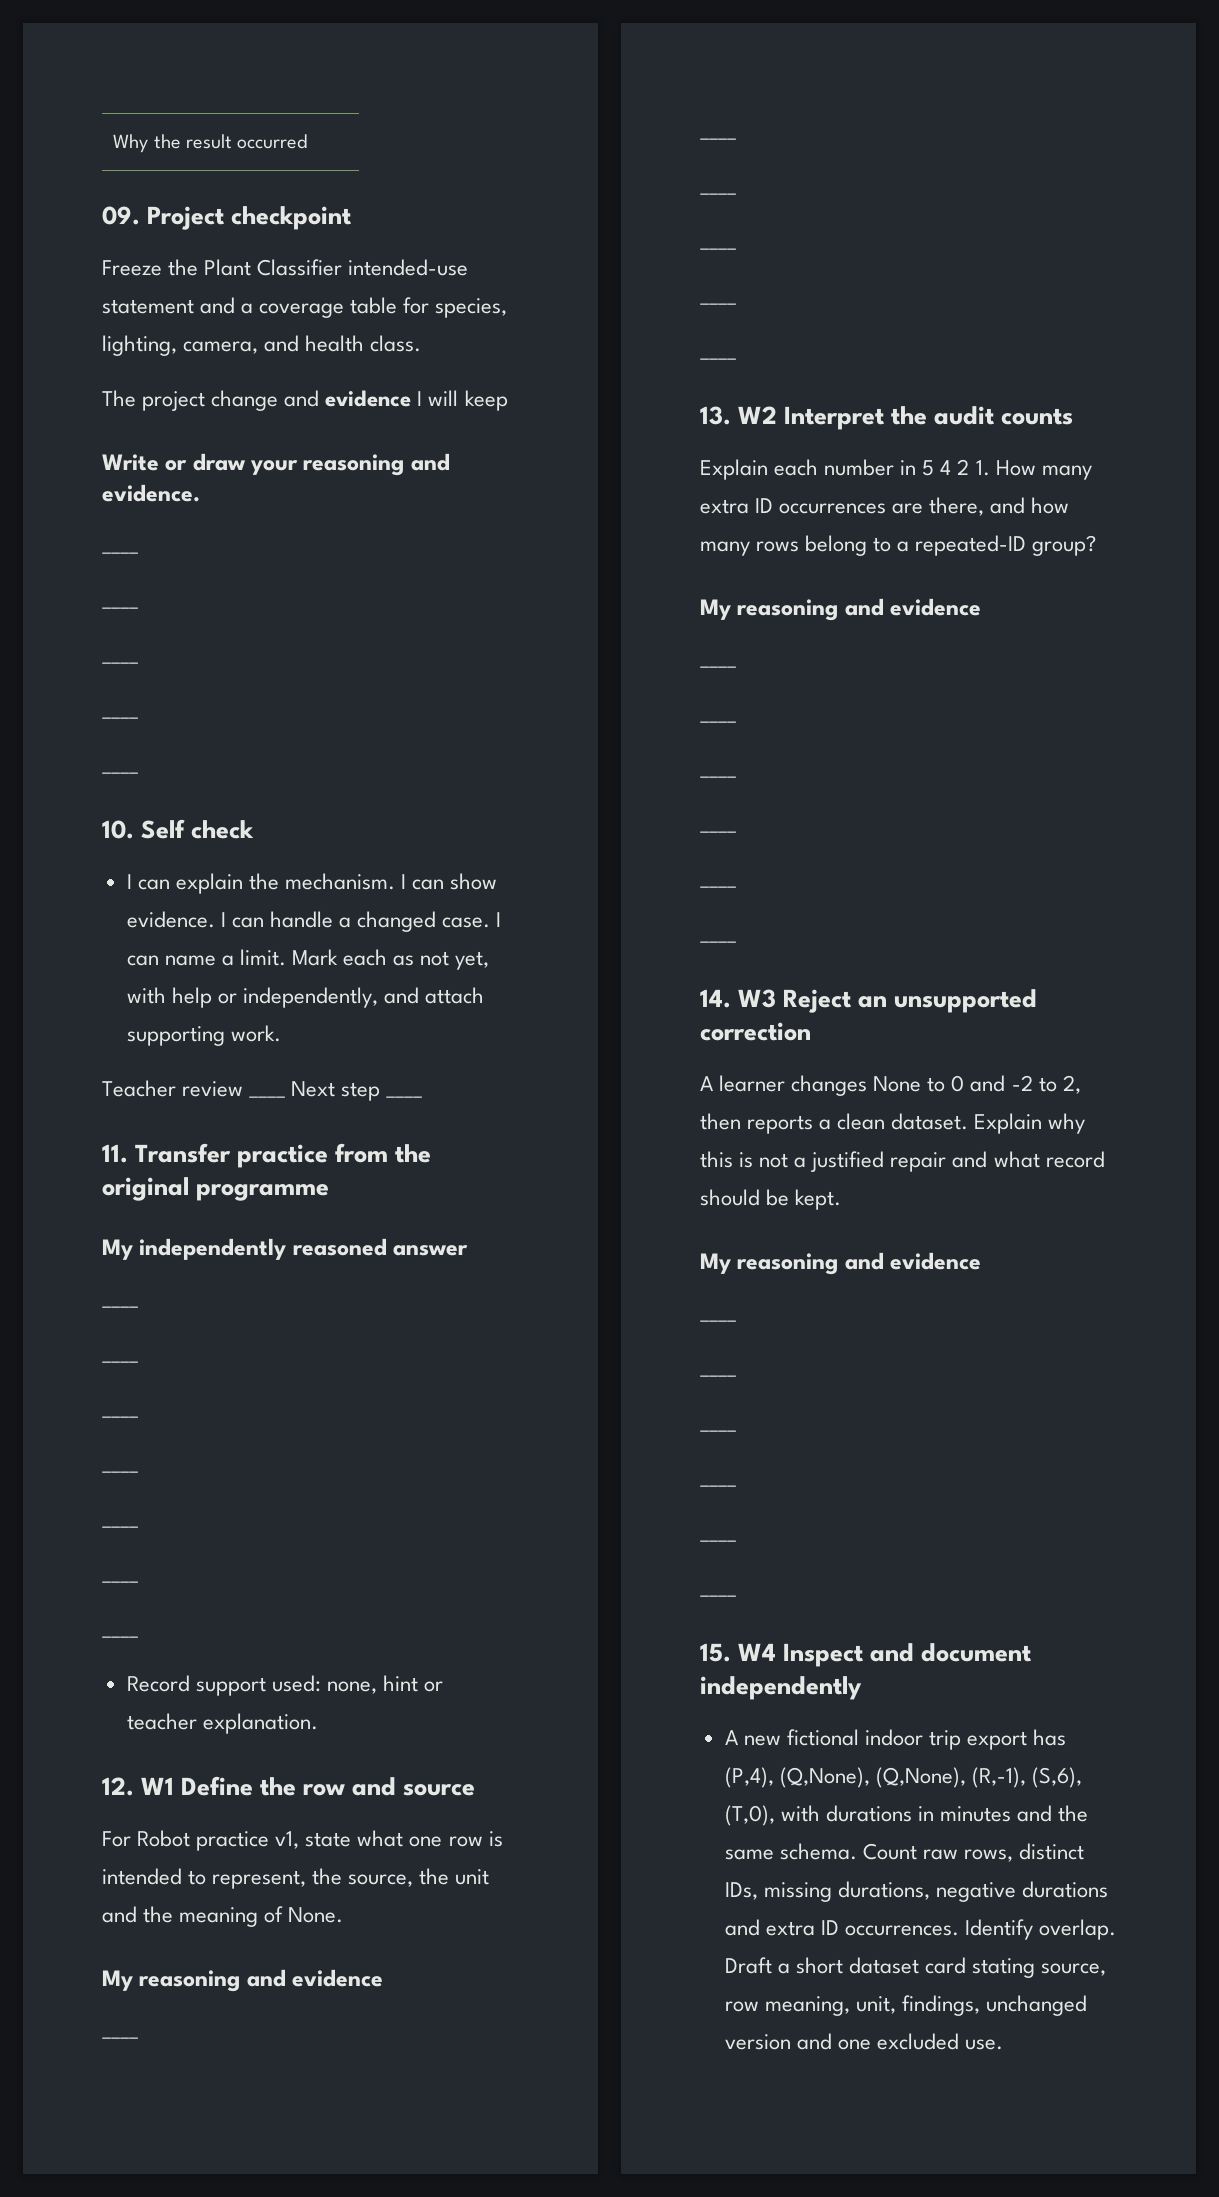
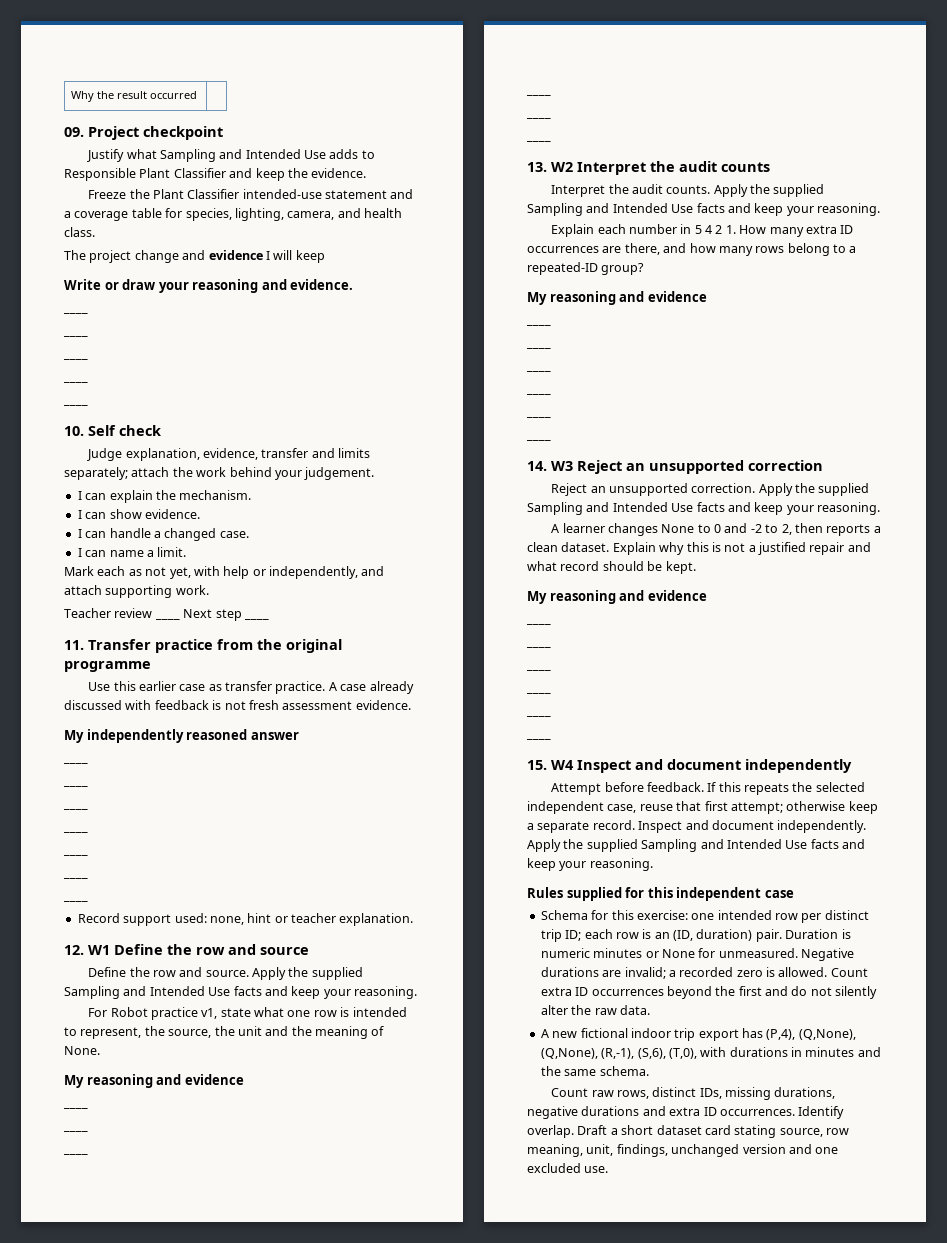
(353, 218) none -> [87,149,375,162] [64,168,367,181] // Justify what Sampling and Intended Use adds to Responsible Plant Classifier and keep the evidence.
(255, 829) none -> [87,448,371,461] [64,467,375,480] // Judge explanation, evidence, transfer and limits separately; attach the work behind your judgement.
(396, 881) none -> (252, 495) //
(215, 919) none -> (200, 514) //
(491, 922) none -> (249, 534) //
(286, 957) none -> (187, 552) //
(330, 1192) none -> [88,681,414,694] [64,700,411,710] // Use this earlier case as transfer practice. A case already discussed with feedback is not fresh assessment evidence.
(476, 1790) none -> [88,967,363,980] [64,986,417,999] // Define the row and source. Apply the supplied Sampling and Intended Use facts and keep your reasoning.
(1074, 416) none -> [551,184,825,197] [527,203,880,216] // Interpret the audit counts. Apply the supplied Sampling and Intended Use facts and keep your reasoning.
(811, 1031) none -> [551,483,870,496] [527,502,880,515] // Reject an unsupported correction. Apply the supplied Sampling and Intended Use facts and keep your reasoning.
(862, 1688) none -> [551,782,865,795] [527,801,878,814] [527,820,867,833] [527,839,865,852] [527,858,653,871] [527,887,794,901] [540,910,869,923] [540,929,851,942] [540,948,854,961] [540,967,868,979] [540,986,878,999] [540,1005,650,1015] // Attempt before feedback. If this repeats the selected independent case, reuse that first attempt; otherwise keep a separate record. Inspect and document independently. Apply the supplied Sampling and Intended Use facts and keep your reasoning. // Rules supplied for this independent case // Schema for this exercise: one intended row per distinct trip ID; each row is an (ID, duration) pair. Duration is numeric minutes or None for unmeasured. Negative durations are invalid; a recorded zero is allowed. Count extra ID occurrences beyond the first and do not silently alter the raw data.
(857, 1851) none -> (649, 1071) //

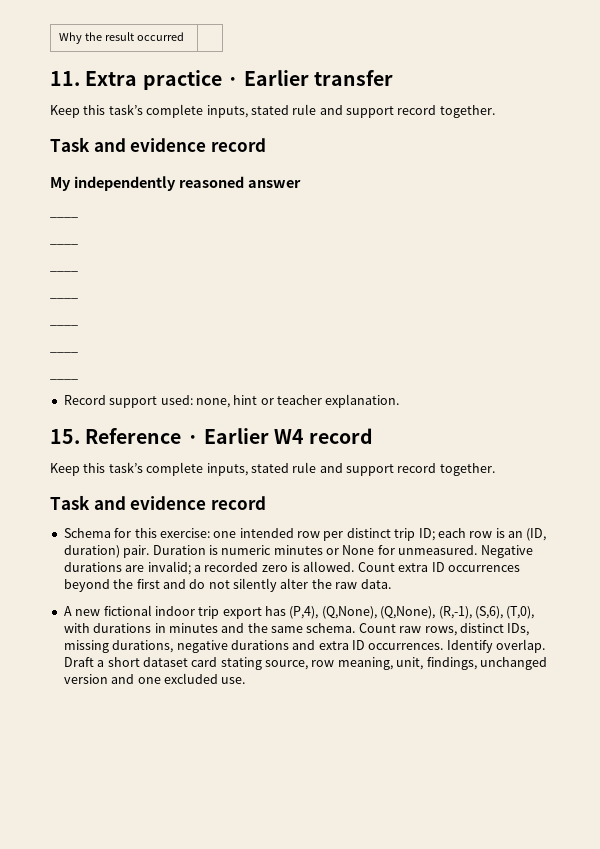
[64,126,223,140] [87,149,375,162] [64,168,367,181] [88,189,414,199] [64,208,402,221] [64,227,95,237] [64,250,325,263] [64,279,354,293] [63,312,88,314] [63,335,88,337] [63,358,88,360] [63,381,88,383] [63,404,88,406] [64,425,161,436] [87,448,371,461] [64,467,375,480] [77,490,252,503] [77,509,200,519] [77,528,249,541] [77,547,187,557] [64,566,385,579] [64,585,209,598] [64,608,153,618] [154,618,180,620] [183,609,269,621] [64,639,342,653] [64,661,151,672] [88,681,414,694] [64,700,411,710] 09. Project checkpoint // Justify what Sampling and Intended Use adds to Responsible Plant Classifier and keep the evidence. // Freeze the Plant Classifier intended-use statement and a coverage table for species, lighting, camera, and health class. // The project change and evidence I will keep // Write or draw your reasoning and evidence. // ____ // ____ // ____ // ____ // ____ // 10. Self check // Judge explanation, evidence, transfer and limits separately; attach the work behind your judgement. // I can explain the mechanism. // I can show evidence. // I can handle a changed case. // I can name a limit. // Mark each as not yet, with help or independently, and attach supporting work. // Teacher review ____ Next step ____ // 11. Transfer practice from the original programme // Use this earlier case as transfer practice. A case already discussed with feedback is not fresh assessment evidence. -> [50,70,394,90] [50,104,495,118] [50,137,266,152] 11. Extra practice · Earlier transfer // Keep this task’s complete inputs, stated rule and support record together. // Task and evidence record
[64,944,309,955] [88,967,363,980] [64,986,417,999] [88,1007,407,1020] [64,1026,385,1039] [64,1046,100,1055] [64,1074,244,1088] [63,1107,88,1109] [63,1130,88,1132] [63,1153,88,1155] [526,94,551,96] [526,117,551,119] [526,140,551,142] [527,161,770,175] [551,184,825,197] [527,203,880,216] [551,224,854,237] [527,243,857,256] [527,262,645,275] [527,291,707,305] [526,324,551,326] [526,347,551,349] [526,370,551,372] [526,393,551,395] [526,416,551,418] [526,439,551,441] [527,460,823,474] [551,483,870,496] [527,502,880,515] [551,523,881,536] [527,542,871,555] [527,561,696,574] [527,590,707,604] [526,623,551,625] [526,646,551,648] [526,669,551,671] [526,692,551,694] [526,715,551,717] [526,738,551,740] [527,759,852,773] [551,782,865,795] [527,801,878,814] [527,820,867,833] [527,839,865,852] [527,858,653,871] [527,887,794,901] 12. W1 Define the row and source // Define the row and source. Apply the supplied Sampling and Intended Use facts and keep your reasoning. // For Robot practice v1, state what one row is intended to represent, the source, the unit and the meaning of None. // My reasoning and evidence // ____ // ____ // ____ // ____ // ____ // ____ // 13. W2 Interpret the audit counts // Interpret the audit counts. Apply the supplied Sampling and Intended Use facts and keep your reasoning. // Explain each number in 5 4 2 1. How many extra ID occurrences are there, and how many rows belong to a repeated-ID group? // My reasoning and evidence // ____ // ____ // ____ // ____ // ____ // ____ // 14. W3 Reject an unsupported correction // Reject an unsupported correction. Apply the supplied Sampling and Intended Use facts and keep your reasoning. // A learner changes None to 0 and -2 to 2, then reports a clean dataset. Explain why this is not a justified repair and what record should be kept. // My reasoning and evidence // ____ // ____ // ____ // ____ // ____ // ____ // 15. W4 Inspect and document independently // Attempt before feedback. If this repeats the selected independent case, reuse that first attempt; otherwise keep a separate record. Inspect and document independently. Apply the supplied Sampling and Intended Use facts and keep your reasoning. // Rules supplied for this independent case -> [50,428,374,444] [50,462,495,476] [50,495,266,510] 15. Reference · Earlier W4 record // Keep this task’s complete inputs, stated rule and support record together. // Task and evidence record
(649, 1071) // -> (356, 628) none

